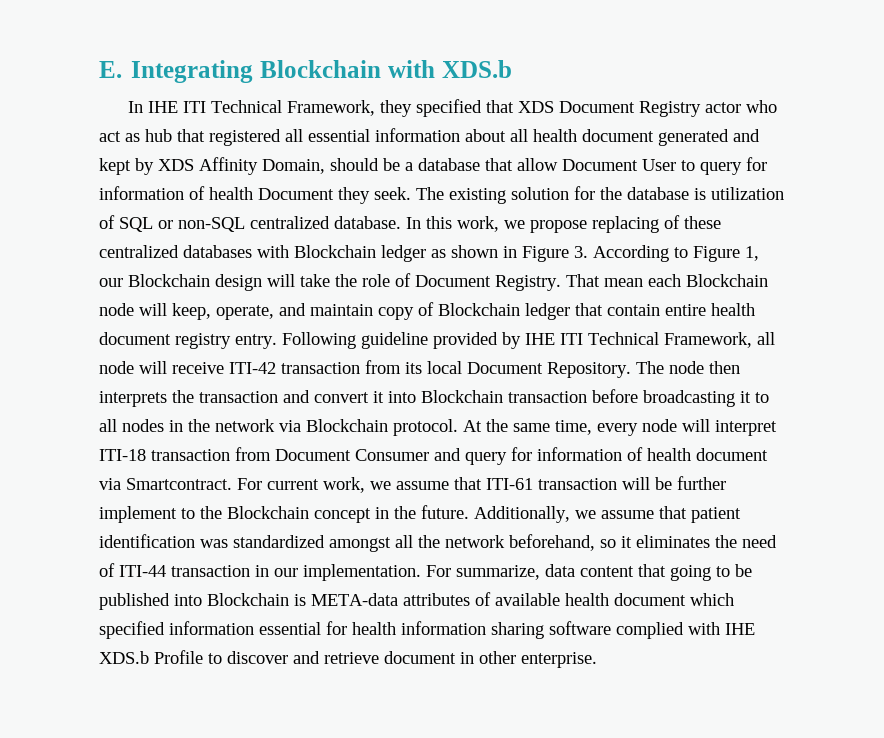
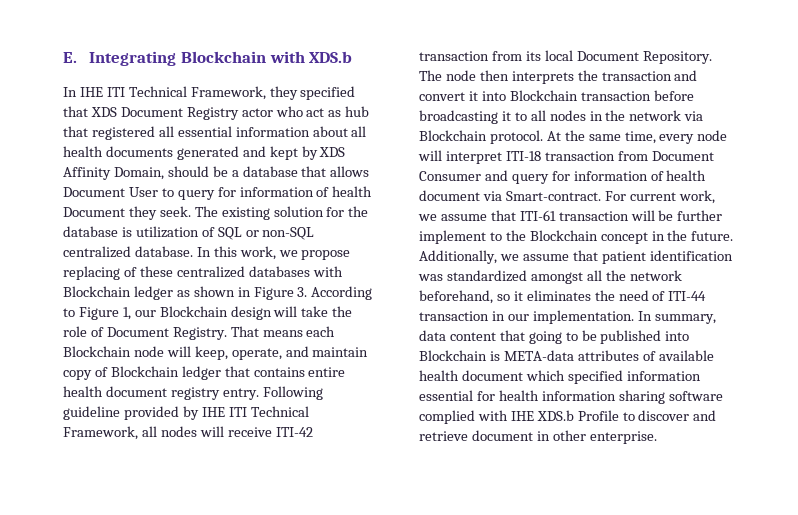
[582,129,654,142] document -> [105,146,173,157] documents
[517,158,558,171] allow -> [330,166,370,177] allows
[604,278,643,287] mean -> [262,330,303,337] means
[607,304,660,316] contain -> [253,367,305,377] contains
[99,361,134,374] node -> [160,426,197,437] nodes
[126,478,232,490] Smartcontract. -> [505,191,601,201] Smart-contract.
[426,565,540,580] For summarize, -> [637,311,716,324] In summary,

